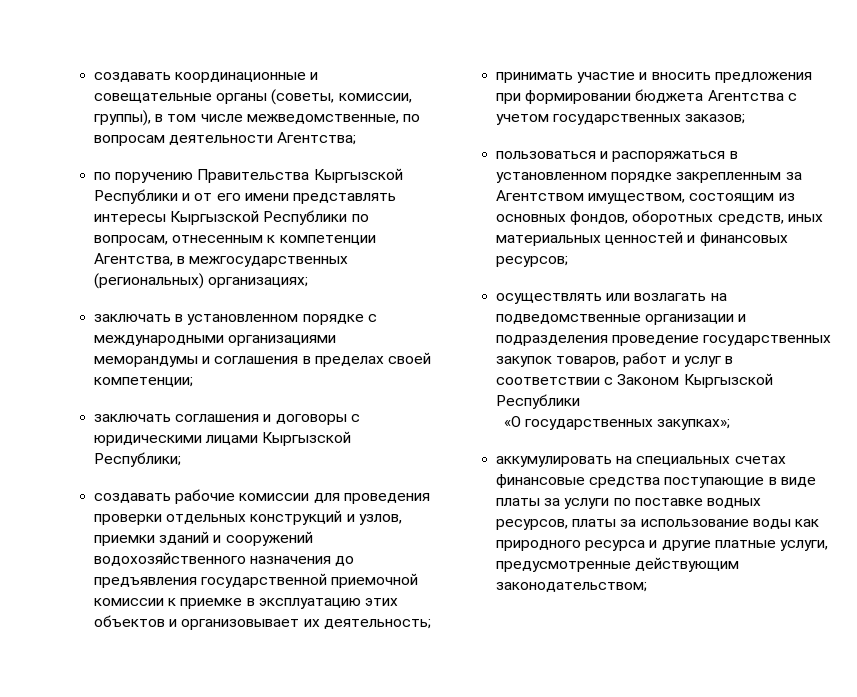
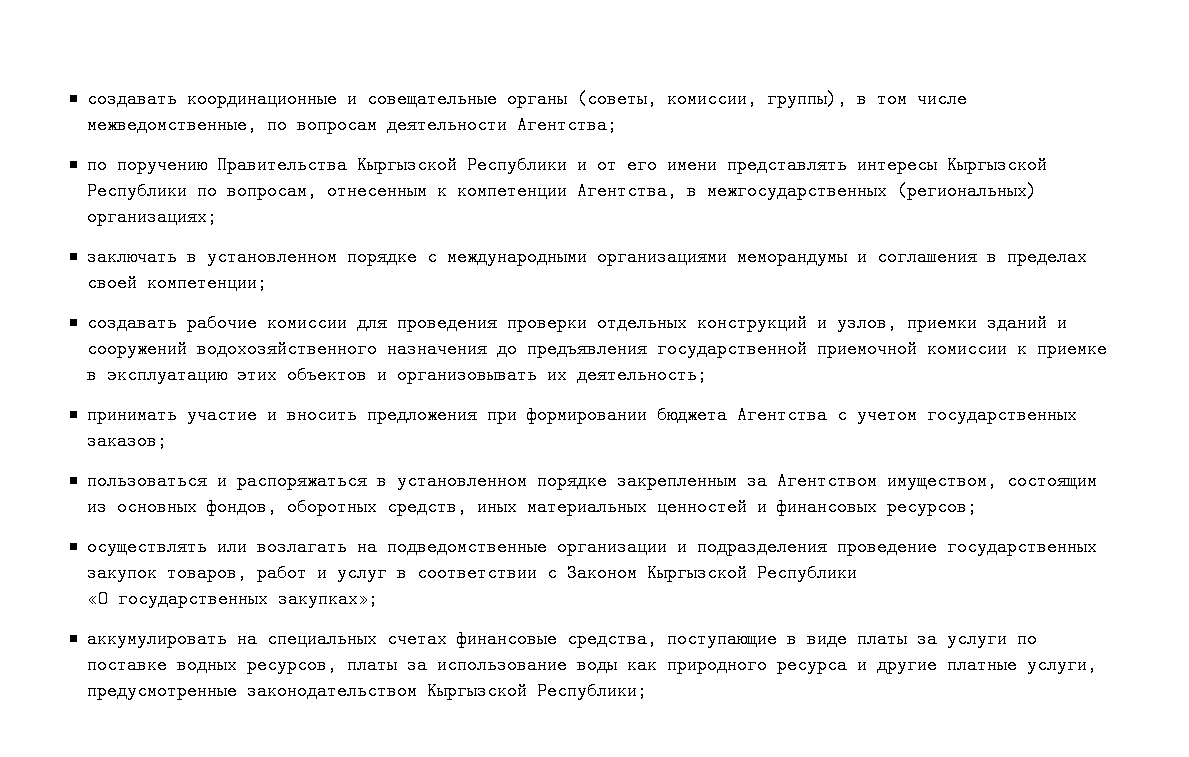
[94,414,360,425] [94,431,352,446] [94,452,182,467] // заключать соглашения и договоры с юридическими лицами Кыргызской Республики; -> (267, 283) none
[181,619,300,630] организовывает -> [396,368,537,384] организовывать
[589,477,661,488] средства -> [566,630,657,648] средства,
[635,557,740,572] [496,582,648,592] действующим законодательством; -> [246,682,647,700] законодательством Кыргызской Республики;

